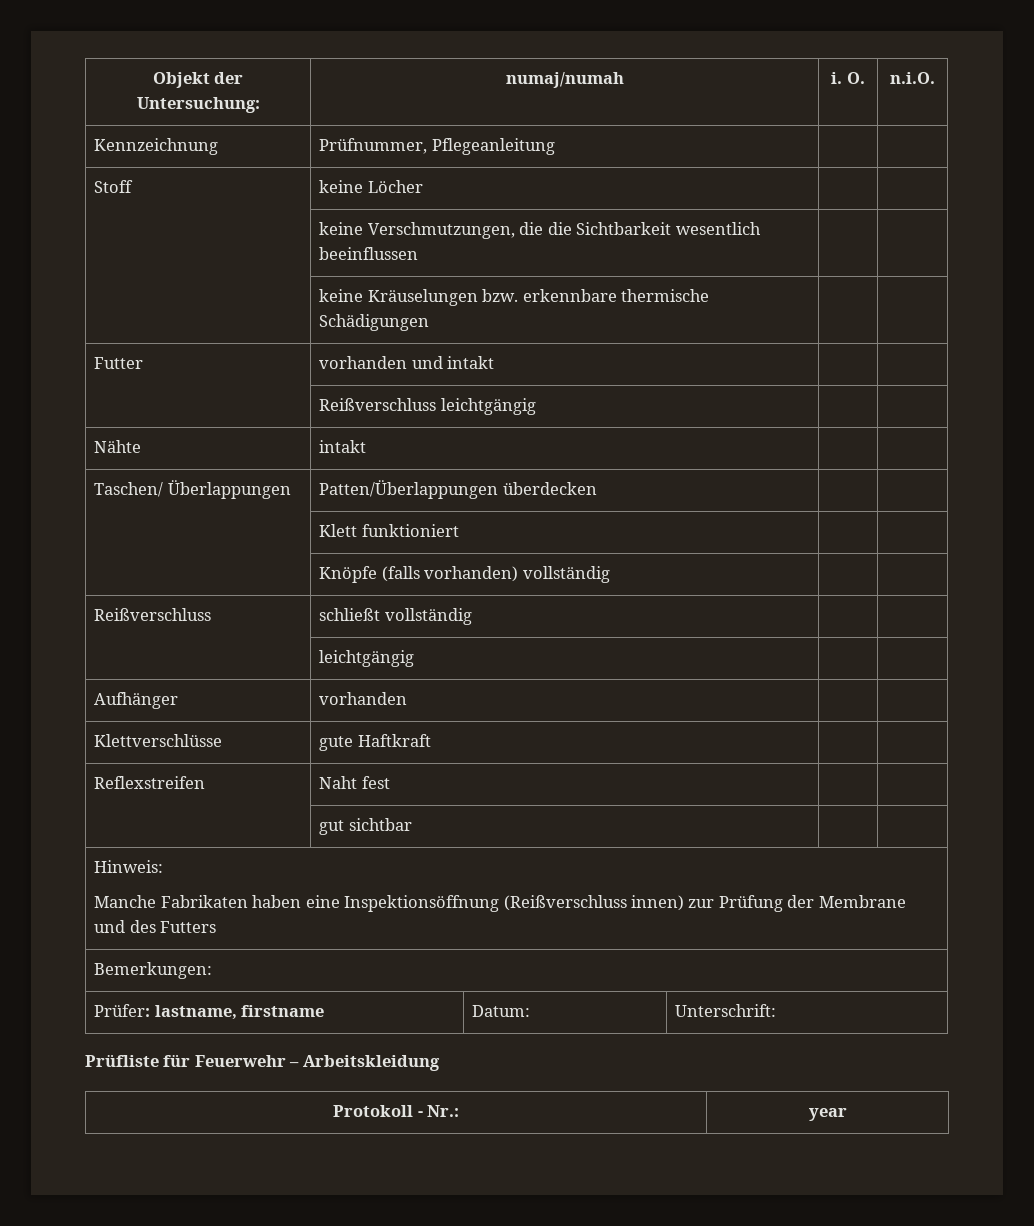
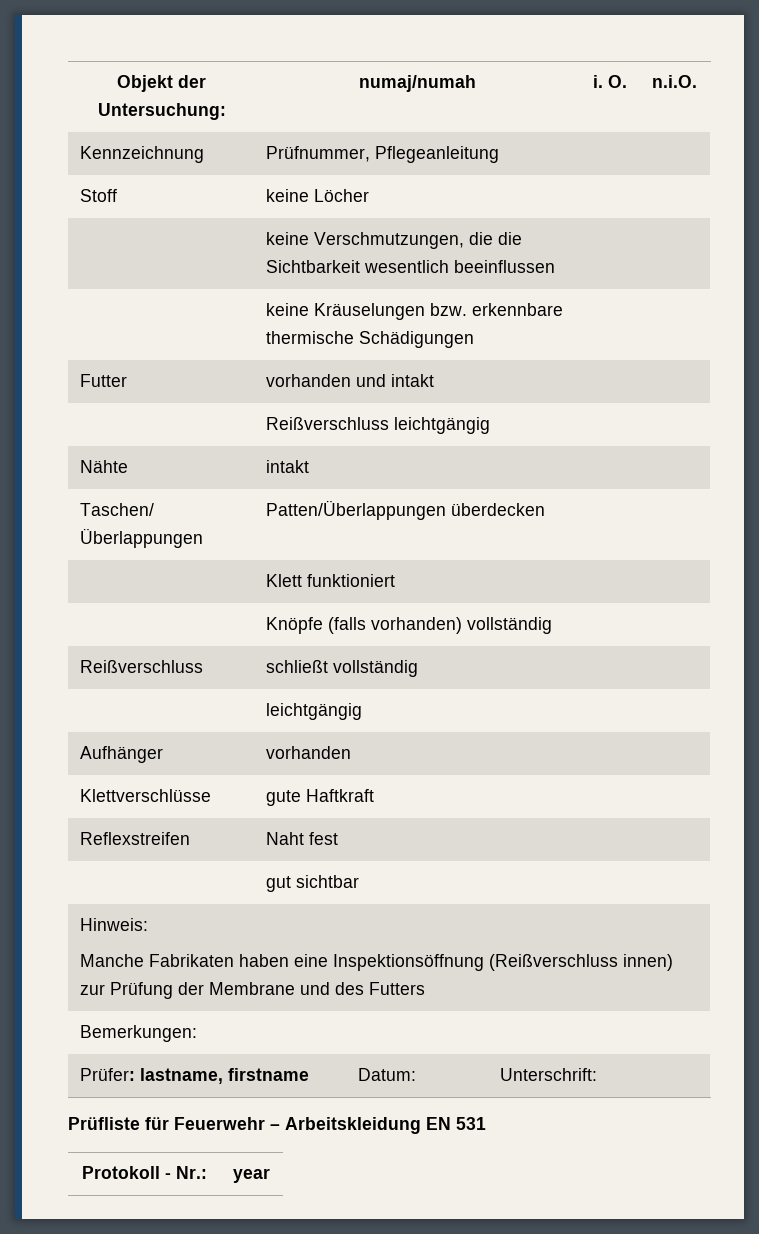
(440, 1063) none -> [426,1117,486,1130] EN 531

